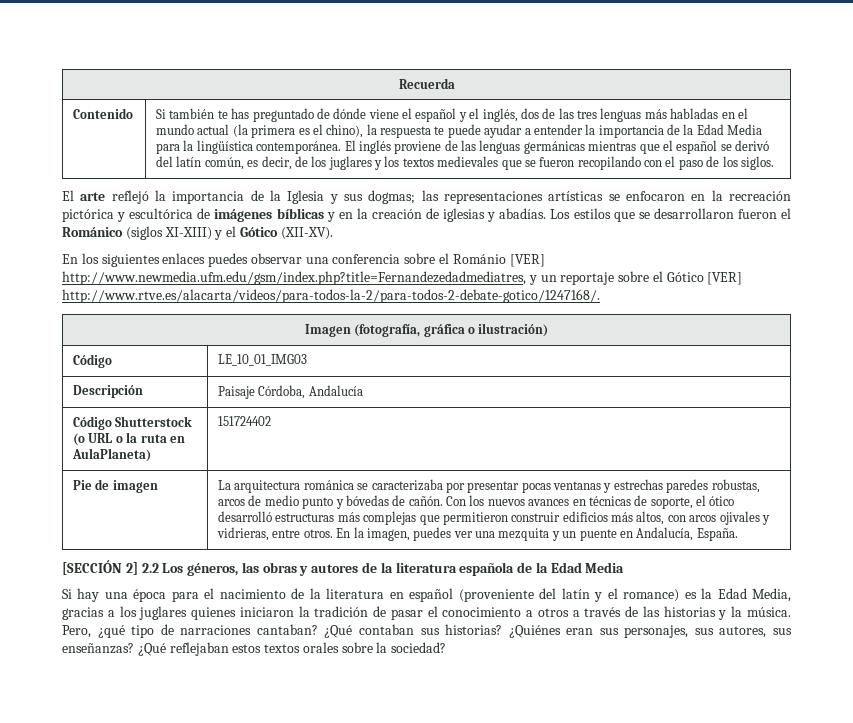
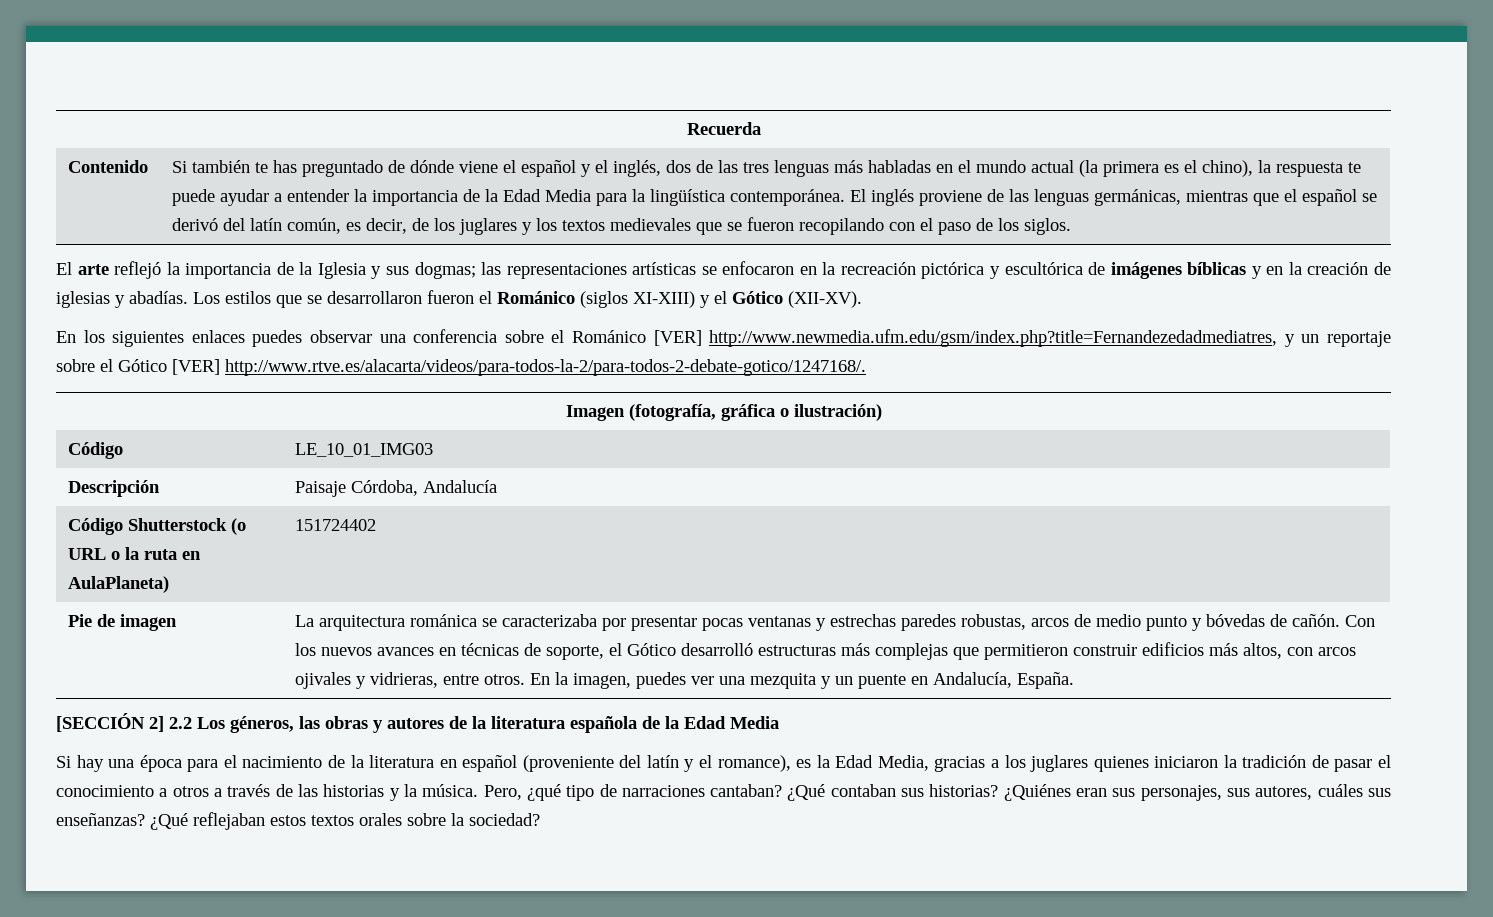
[523,141,585,154] germánicas -> [1093,189,1181,206] germánicas,
[452,254,506,264] Románio -> [572,330,647,343] Románico
[709,496,735,506] ótico -> [626,643,676,656] Gótico
[623,589,680,602] romance) -> [717,755,791,772] romance),
(767, 632) none -> [1317,784,1363,797] cuáles

